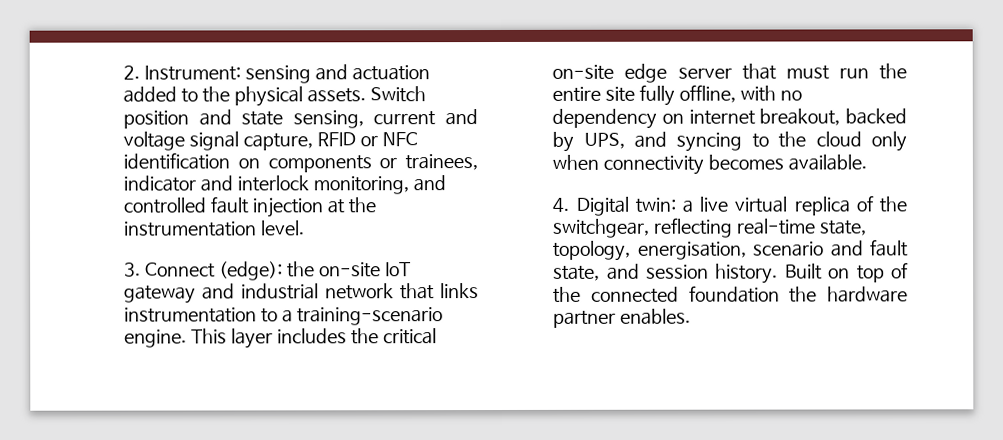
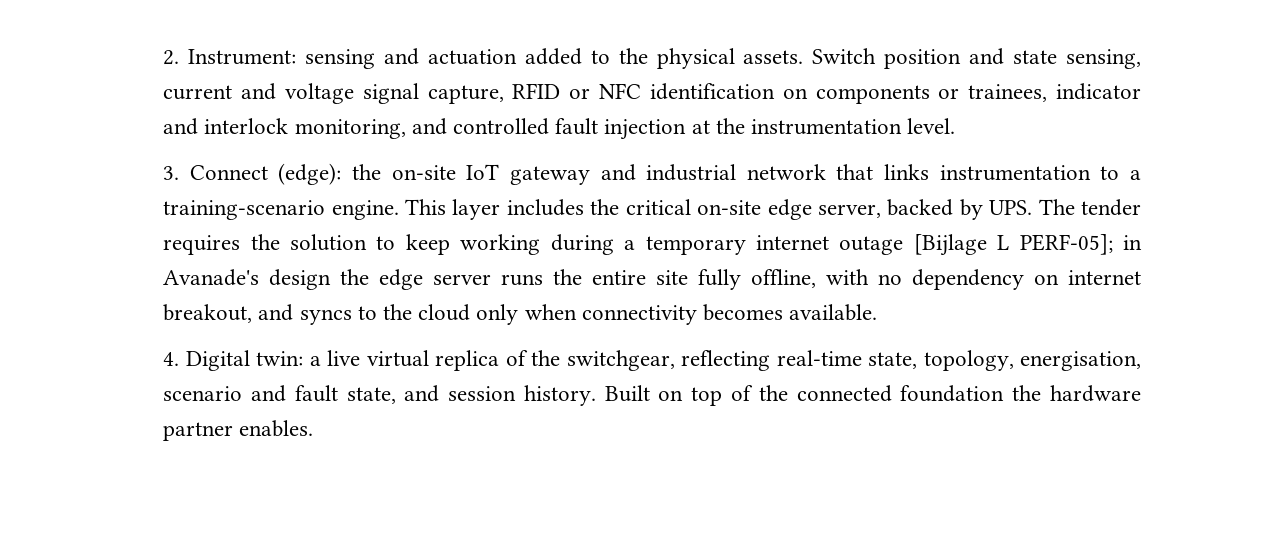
[677,63,869,80] server that must run -> [817,199,1142,220] [163,234,1142,256] [163,269,544,290] server, backed by UPS. The tender requires the solution to keep working during a temporary internet outage [Bijlage L PERF-05]; in Avanade's design the edge server runs
[845,108,907,125] [552,131,743,152] backed by UPS, and syncing -> [258,304,352,325] and syncs

